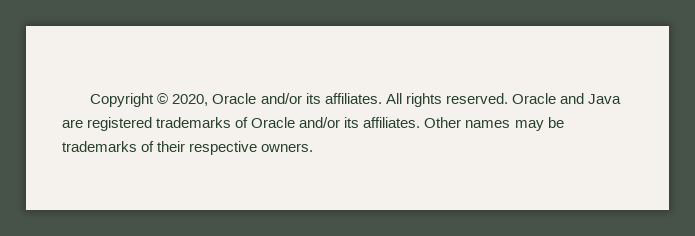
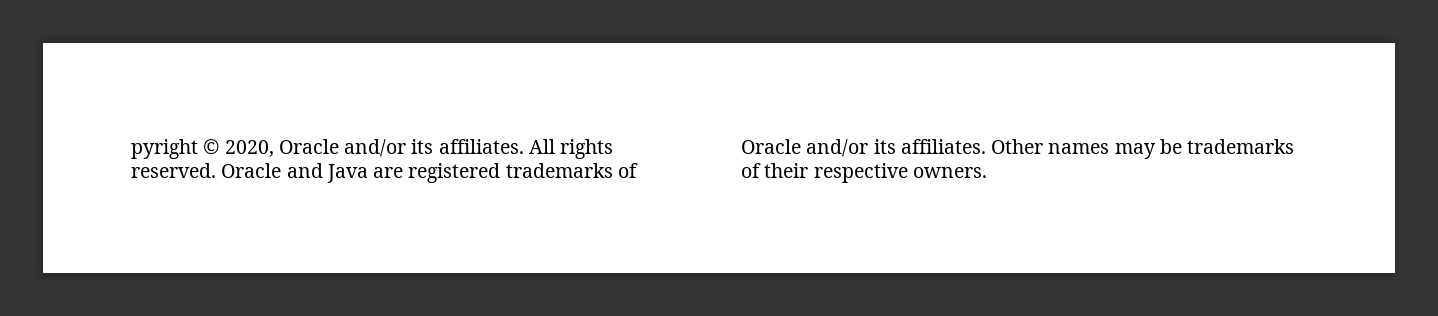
[90,93,155,107] Copyright -> [131,139,198,159] pyright

